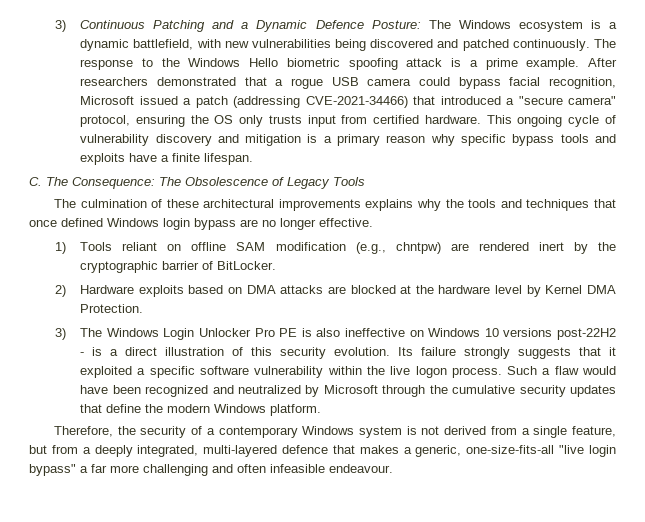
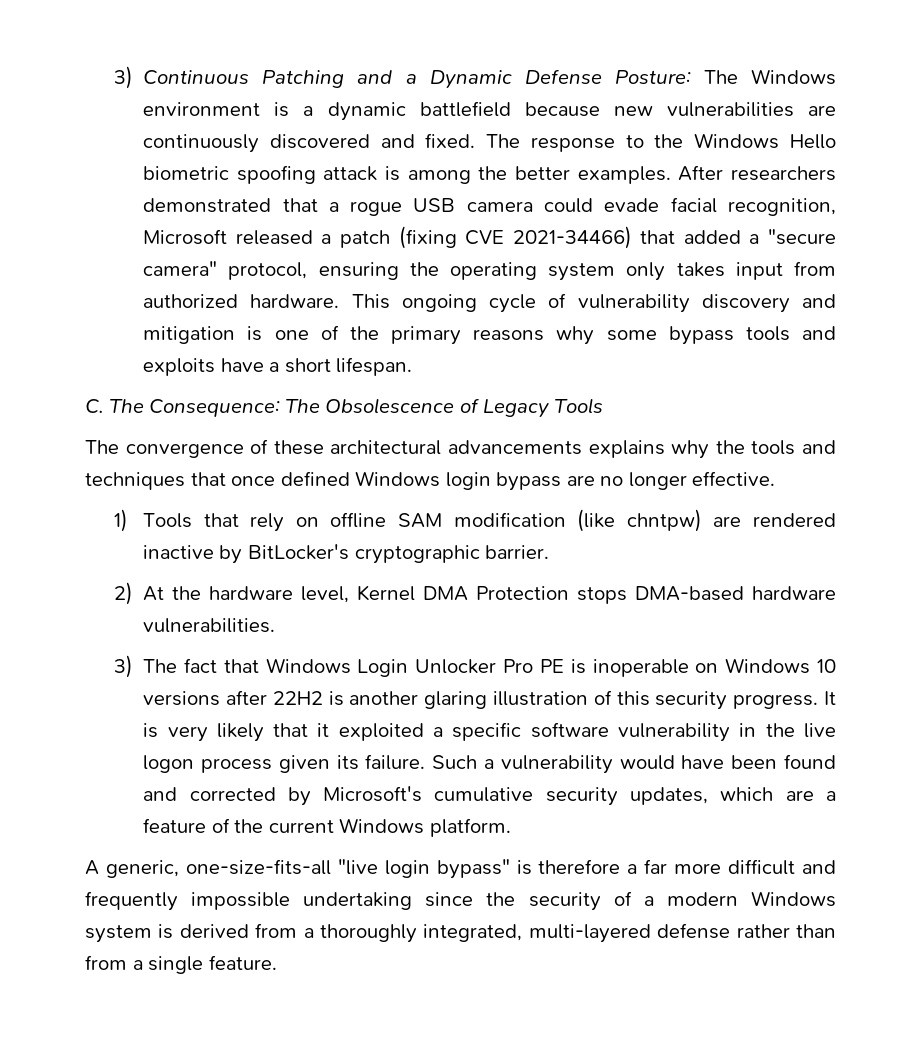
[315,20,364,29] Defence -> [524,69,602,84] Defense
[518,20,583,32] ecosystem -> [143,102,261,116] environment
[133,39,590,51] battlefield, with new vulnerabilities being discovered and patched continuously. -> [419,101,836,117] [143,133,476,153] battlefield because new vulnerabilities are continuously discovered and fixed.
[469,58,580,70] a prime example. -> [407,166,671,184] among the better examples.
[458,77,501,89] bypass -> [604,198,660,212] evade
[139,96,178,105] issued -> [235,230,313,245] released
[233,96,501,108] (addressing CVE-2021-34466) that introduced -> [398,226,741,249] (fixing CVE 2021-34466) that added
[214,115,302,127] OS only trusts -> [449,262,725,281] operating system only takes
[373,115,420,124] certified -> [143,294,239,308] authorized
[323,134,507,146] a primary reason why specific -> [274,325,657,345] one of the primary reasons why some
[172,153,201,162] finite -> [284,358,331,373] short
[80,199,147,208] culmination -> [125,443,244,458] convergence
[278,199,361,211] improvements -> [448,440,582,455] advancements
[122,242,158,251] reliant -> [203,513,285,532] that rely
[355,242,386,254] (e.g., -> [577,509,616,532] (like
[538,242,617,254] [80,261,277,273] [54,285,616,297] [80,304,144,313] inert by the cryptographic barrier of BitLocker. // 2) Hardware exploits based on DMA attacks are blocked at the hardware level by Kernel DMA Protection. -> [142,544,550,564] [113,582,836,605] [143,618,276,633] inactive by BitLocker's cryptographic barrier. // 2) At the hardware level, Kernel DMA Protection stops DMA-based hardware vulnerabilities.
(103, 332) none -> [184,658,259,673] fact that
[316,328,405,337] also ineffective -> [592,659,689,677] inoperable
[557,328,617,340] [80,347,572,359] post-22H2 - is a direct illustration of this security evolution. Its failure strongly suggests -> [225,690,836,710] [143,723,264,742] after 22H2 is another glaring illustration of this security progress. It is very likely
[327,366,362,375] within -> [739,723,757,737] in
[451,367,502,378] process. -> [200,754,426,773] process given its failure.
[554,366,579,375] flaw -> [500,755,613,774] vulnerability
[145,385,617,397] [80,404,322,416] [53,426,617,438] [29,445,412,457] recognized and neutralized by Microsoft through the cumulative security updates that define the modern Windows platform. // Therefore, the security of a contemporary Windows system is not derived from a single feature, but from a deeply integrated, multi-layered defence that makes a -> [783,754,836,769] [143,786,836,806] [143,818,511,837] [85,860,99,875] found and corrected by Microsoft's cumulative security updates, which are a feature of the current Windows platform. // A
(76, 470) none -> [516,859,621,875] is therefore
[143,464,393,476] challenging and often infeasible endeavour. -> [728,859,836,875] [85,891,836,911] [85,923,836,943] [85,955,277,974] difficult and frequently impossible undertaking since the security of a modern Windows system is derived from a thoroughly integrated, multi-layered defense rather than from a single feature.

